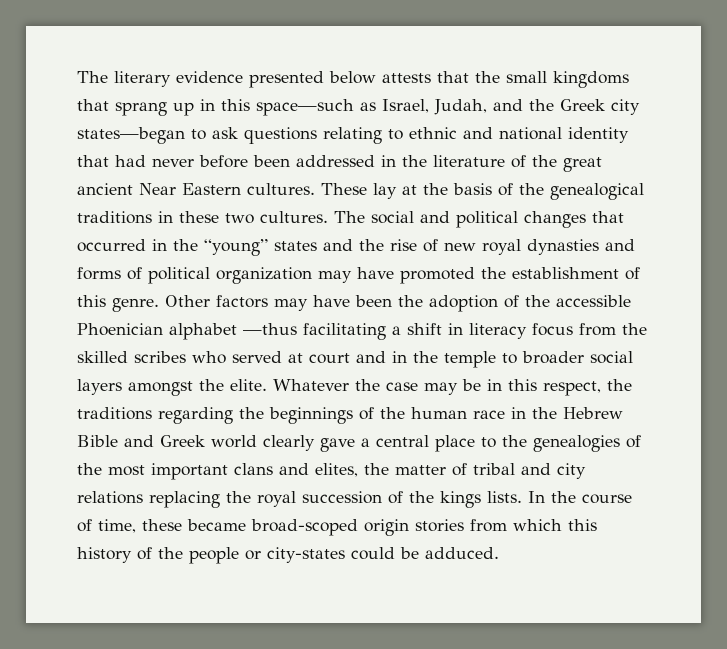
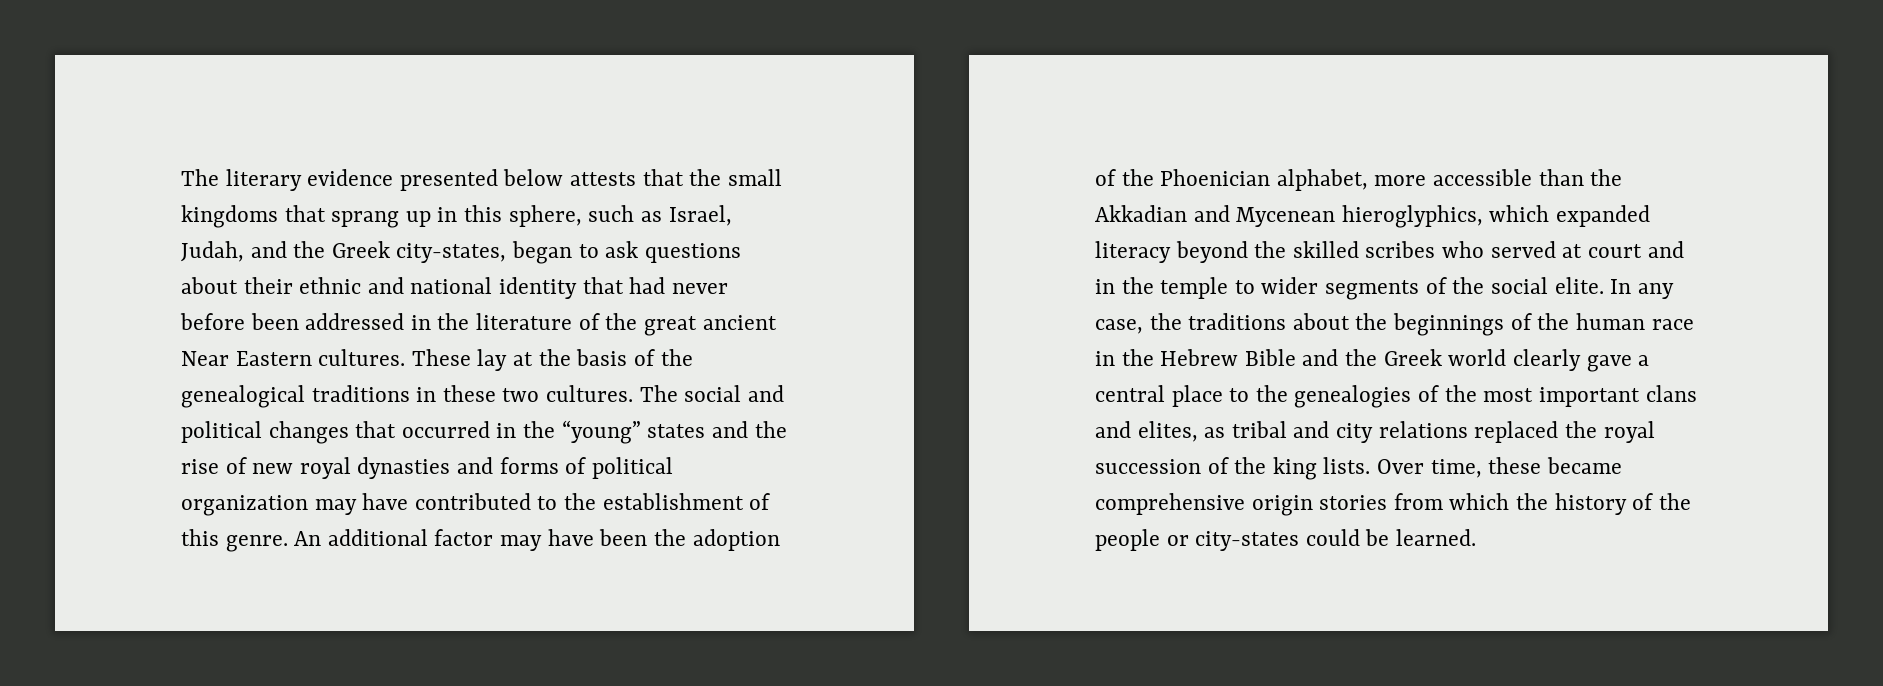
[256,99,354,116] space—such -> [508,205,635,227] sphere, such
[611,99,640,115] [77,127,185,144] city states—began -> [396,241,573,264] city-states, began
[323,127,403,144] relating to -> [181,277,293,294] about their
[400,267,475,284] promoted -> [414,493,558,510] contributed to
[165,295,268,308] Other factors -> [294,529,494,546] An additional factor
[556,295,631,307] [77,323,616,340] accessible Phoenician alphabet —thus facilitating a shift in literacy focus from -> [1160,169,1623,191] [1095,205,1651,228] [1095,241,1248,263] Phoenician alphabet, more accessible than the Akkadian and Mycenean hieroglyphics, which expanded literacy beyond
[522,351,633,364] [77,379,601,396] broader social layers amongst the elite. Whatever the case may be in this respect, -> [1261,277,1674,300] [1095,319,1143,334] wider segments of the social elite. In any case,
[158,407,233,424] regarding -> [1292,313,1350,330] about
(154, 441) none -> [1345,349,1378,366] the
[364,463,467,476] the matter of -> [1204,427,1226,438] as
[149,491,220,508] replacing -> [1474,421,1559,443] replaced
[440,491,632,508] [77,519,92,532] kings lists. In the course of -> [1272,457,1425,480] king lists. Over
[251,519,358,536] broad-scoped -> [1095,493,1245,515] comprehensive
[568,519,597,531] this -> [1516,493,1549,510] the
[425,547,499,559] adduced. -> [1396,529,1477,546] learned.

